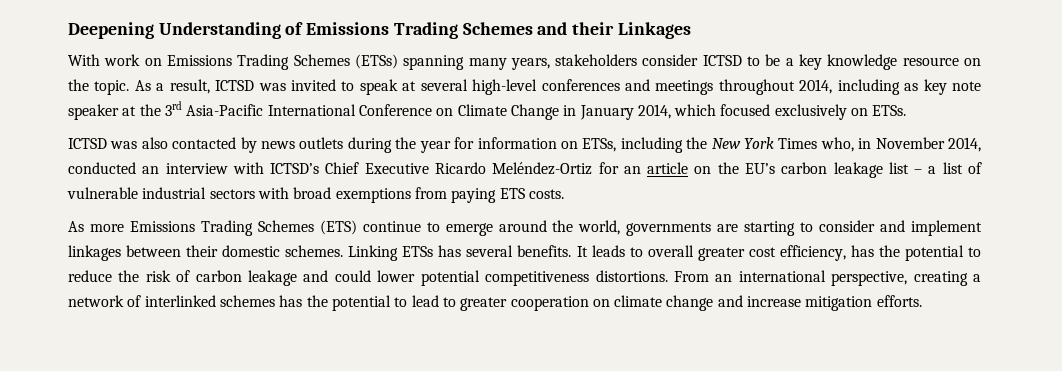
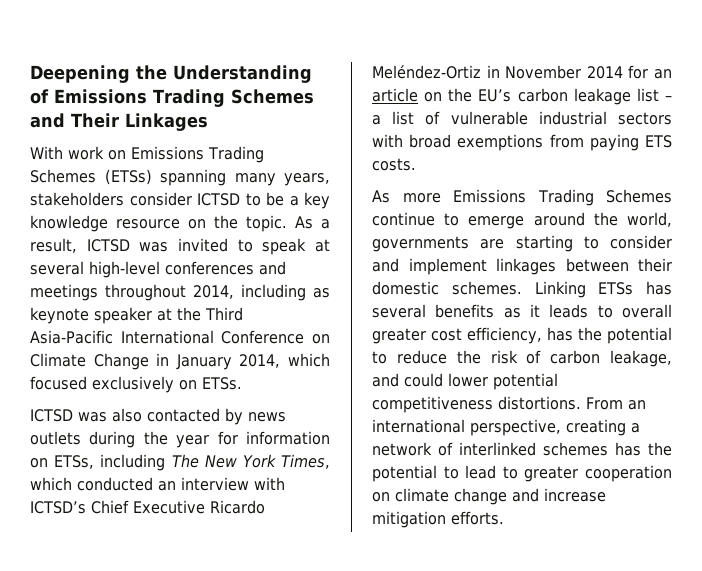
(154, 30) none -> [136,65,167,80] the
[572,22,615,35] their -> [71,113,119,128] Their
[923,79,982,95] key note -> [30,307,89,324] keynote
[164,101,182,116] 3rd -> [205,307,243,321] Third
[686,137,708,149] the -> [171,454,199,468] The
[778,137,981,152] Times who, in November 2014, -> [281,454,330,469] [30,477,72,491] Times, which
(593, 168) none -> [486,65,623,79] in November 2014
[319,220,357,235] (ETS) -> (672, 196) none
[517,245,588,257] benefits. It -> [435,304,540,318] benefits as it
[248,270,298,286] leakage -> [610,350,672,367] leakage,

